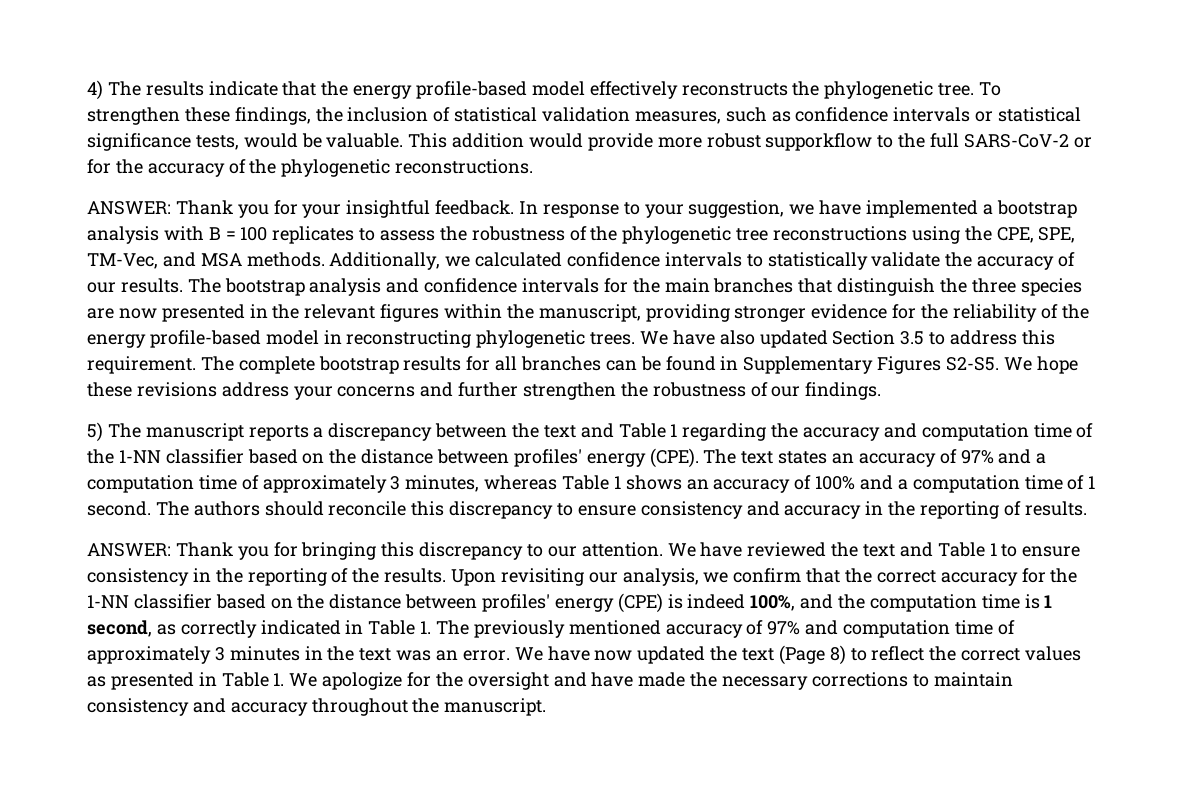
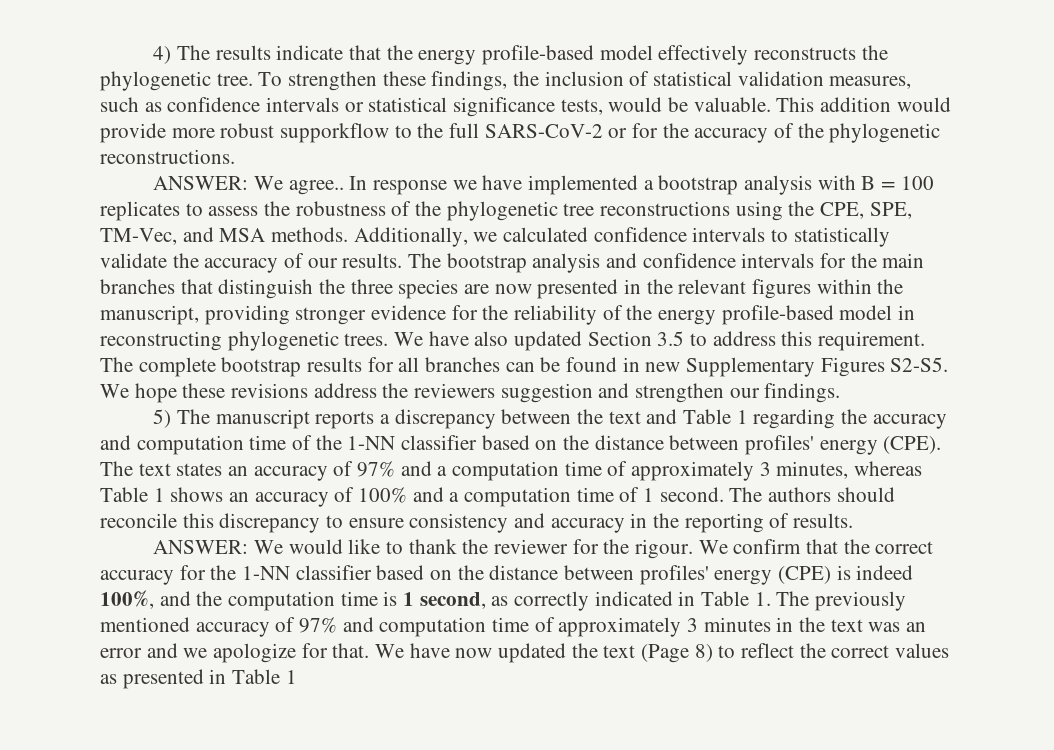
[175,200,785,218] Thank you for your insightful feedback. In response to your suggestion, -> [254,176,448,195] We agree.. In response
(739, 363) none -> [645,362,681,372] new
[293,382,768,400] your concerns and further strengthen the robustness of -> [382,383,725,403] the reviewers suggestion and strengthen
[175,542,1081,560] [87,568,729,586] Thank you for bringing this discrepancy to our attention. We have reviewed the text and Table 1 to ensure consistency in the reporting of the results. Upon revisiting our analysis, we -> [254,539,728,559] We would like to thank the reviewer for the rigour. We
[462,650,510,661] error. -> [100,643,370,663] error and we apologize for that.
[273,672,1013,690] [87,698,547,716] 1. We apologize for the oversight and have made the necessary corrections to maintain consistency and accuracy throughout the manuscript. -> [285,670,297,684] 1

